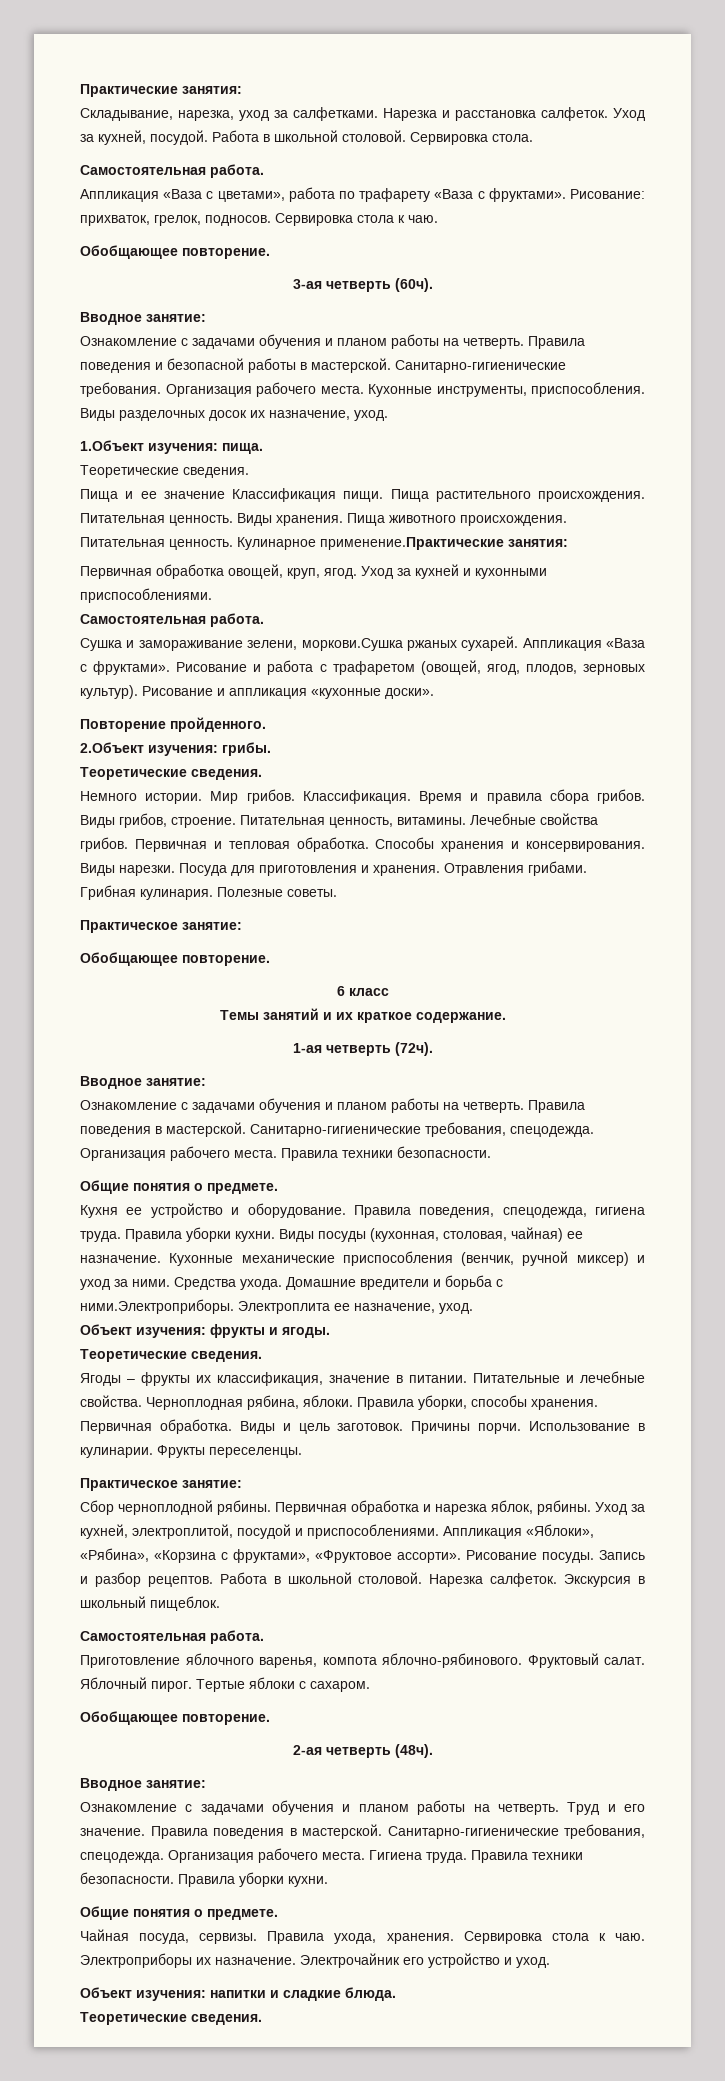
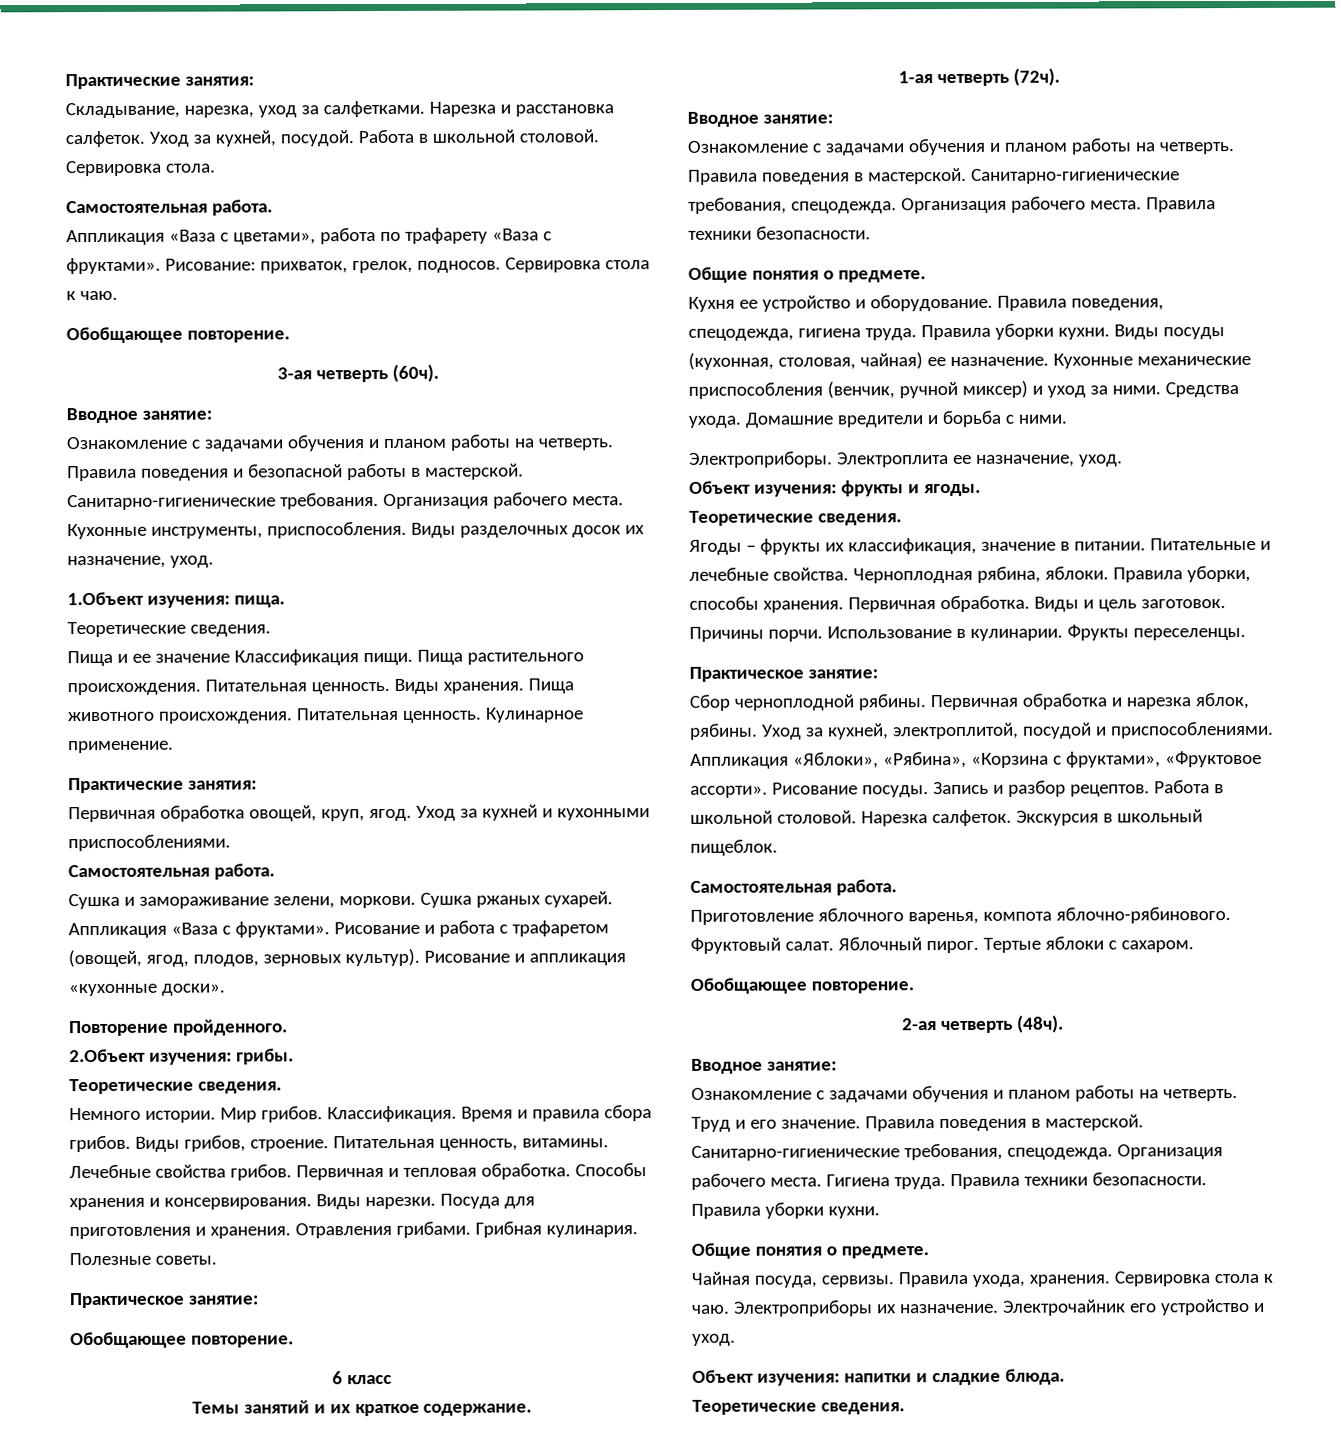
[320,537,504,550] применение.Практические -> [68,740,174,754] [68,777,184,794] применение. // Практические
[301,638,403,651] моркови.Сушка -> [338,892,472,909] моркови. Сушка
[80,1299,234,1314] ними.Электроприборы. -> [1017,414,1067,424] [689,451,833,468] ними. // Электроприборы.

